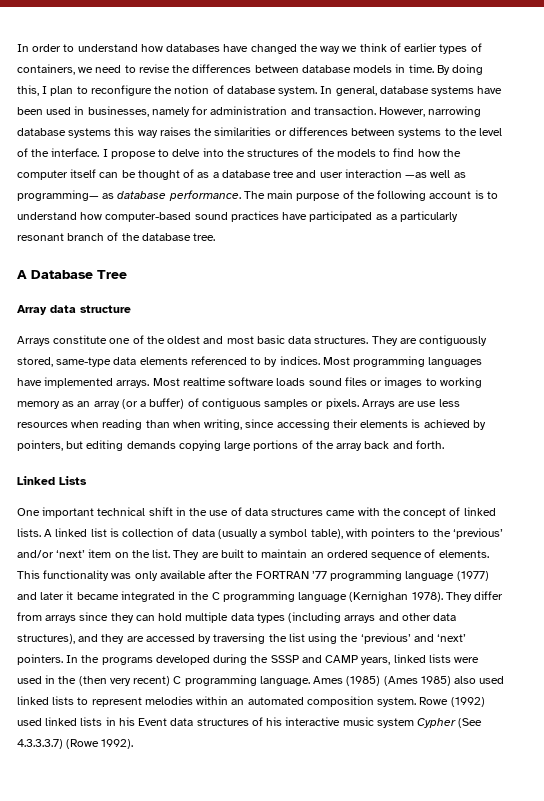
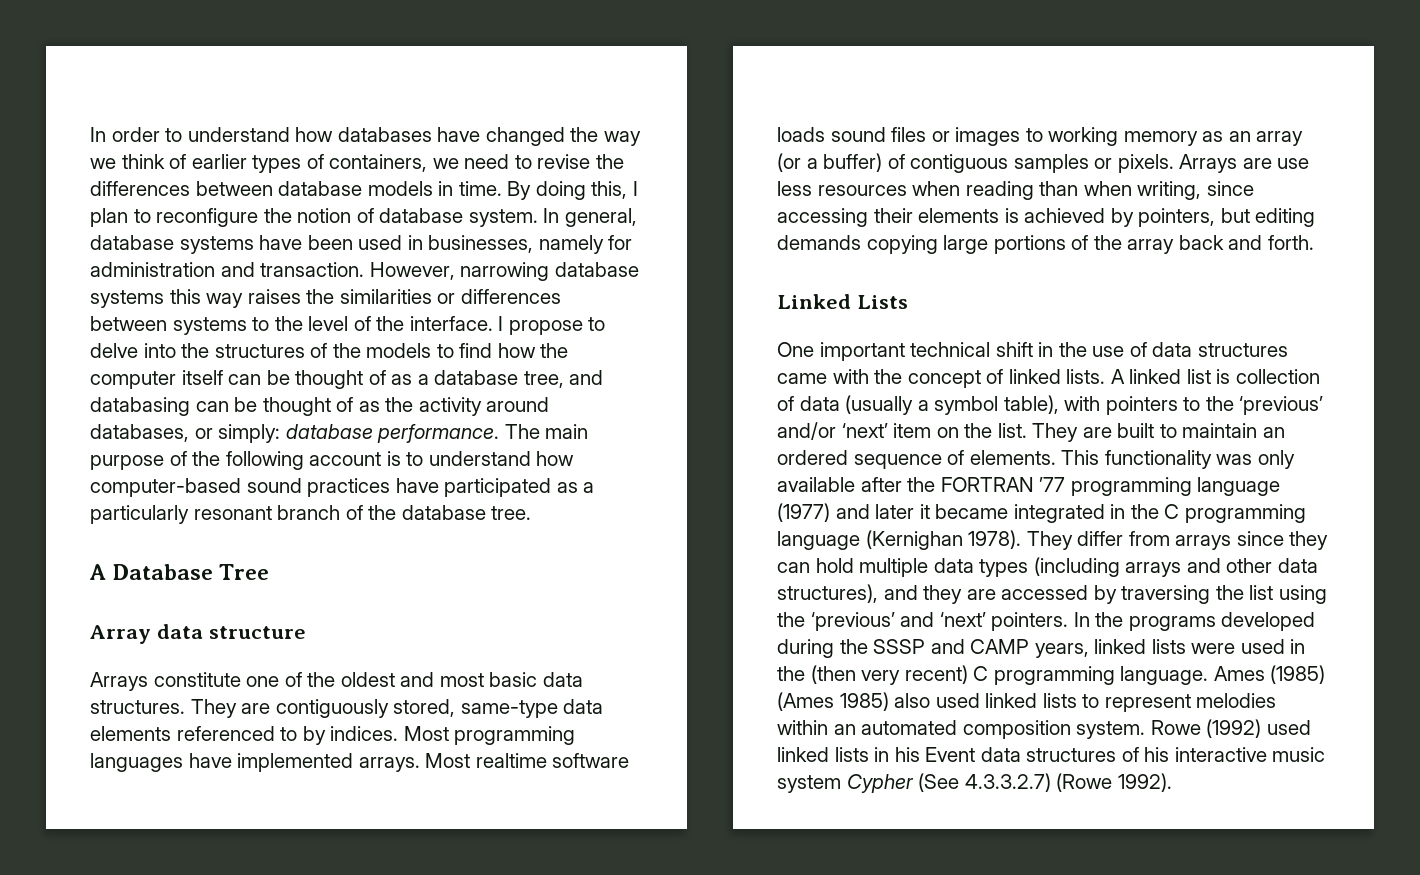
[273,169,466,178] [17,190,115,201] tree and user interaction —as well as programming— as -> [523,370,604,388] [90,397,550,416] [90,424,281,443] tree, and databasing can be thought of as the activity around databases, or simply:
[17,739,63,749] 4.3.3.3.7) -> [964,773,1051,792] 4.3.3.2.7)

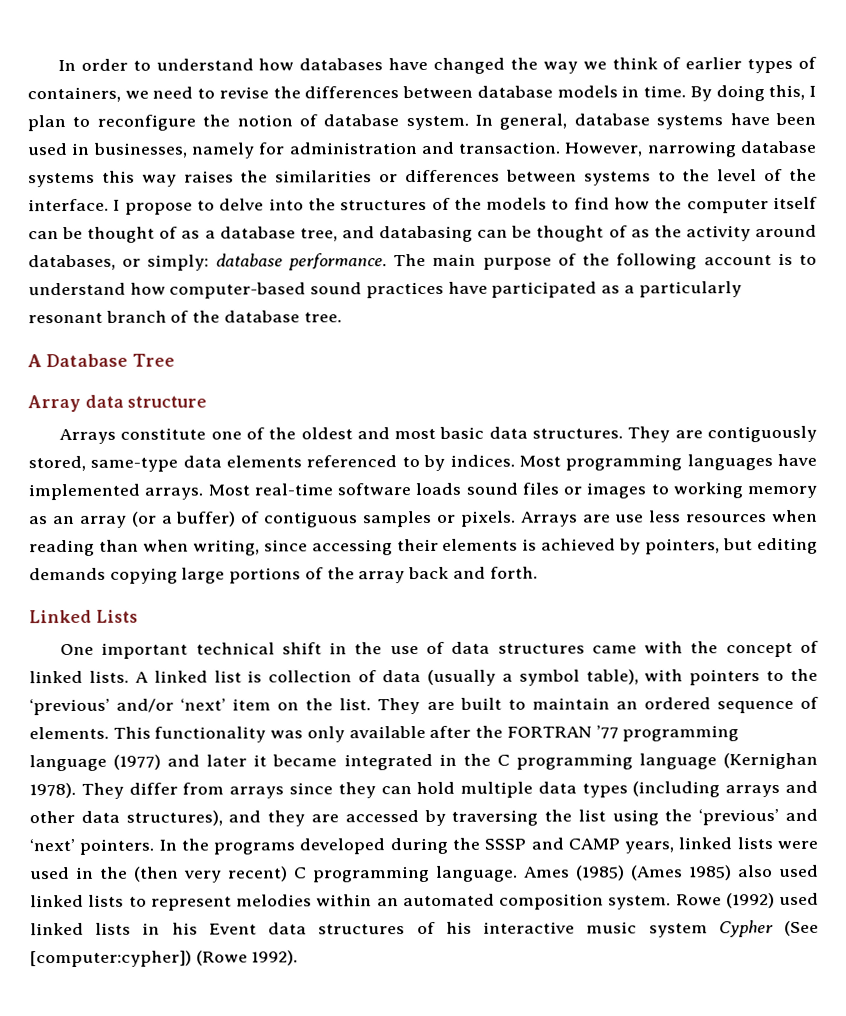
[475,753,547,768] realtime -> [253,483,333,496] real-time
[964,773,1051,792] 4.3.3.2.7) -> [30,950,192,968] [computer:cypher])

